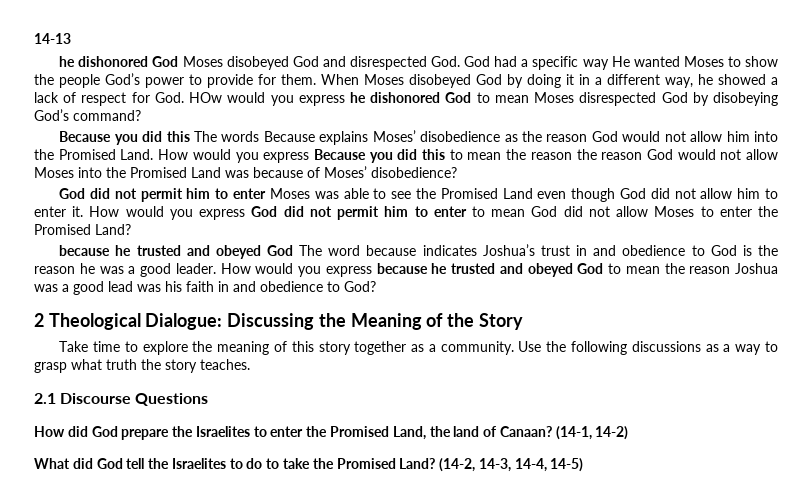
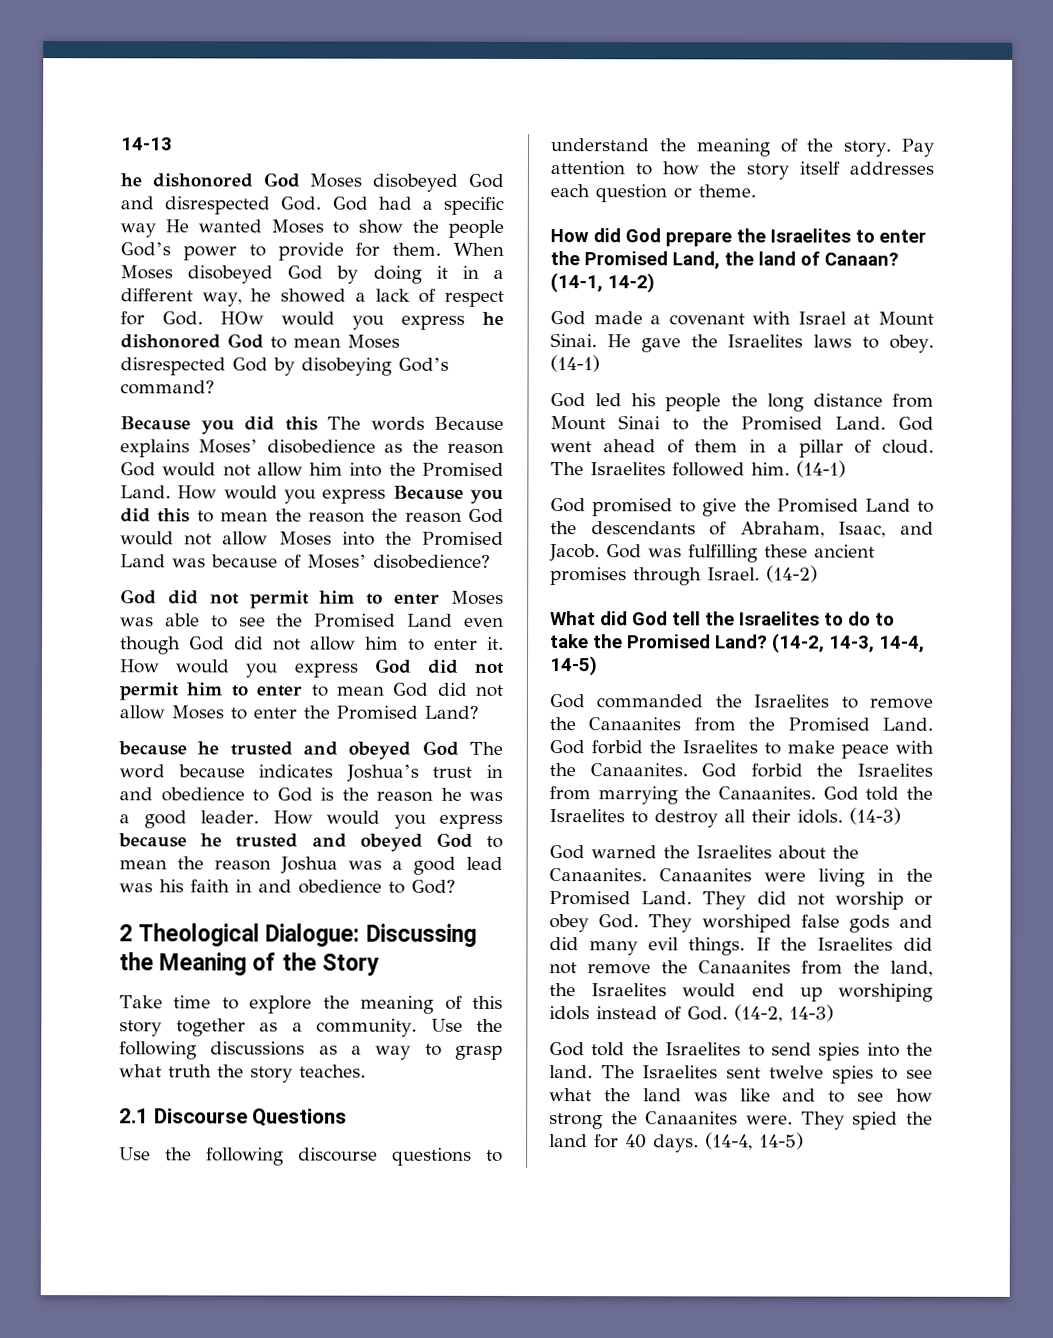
(209, 399) none -> [119,1147,503,1166] [550,138,935,157] [550,161,934,180] [550,184,756,203] // Use the following discourse questions to understand the meaning of the story. Pay attention to how the story itself addresses each question or theme.
(629, 433) none -> [550,311,934,326] [550,333,935,353] [550,355,600,373] [550,393,934,412] [550,415,934,431] [550,439,934,458] [550,460,846,478] [550,498,934,517] [550,521,934,538] [549,544,875,563] [550,565,818,586] // God made a covenant with Israel at Mount Sinai. He gave the Israelites laws to obey. (14-1) // God led his people the long distance from Mount Sinai to the Promised Land. God went ahead of them in a pillar of cloud. The Israelites followed him. (14-1) // God promised to give the Promised Land to the descendants of Abraham, Isaac, and Jacob. God was fulfilling these ancient promises through Israel. (14-2)
(584, 465) none -> [549,694,933,709] [549,717,933,732] [549,740,934,759] [549,763,933,778] [549,786,933,805] [549,807,901,828] [549,845,859,860] [549,868,933,887] [549,891,933,910] [549,914,933,933] [549,937,933,956] [549,960,933,977] [549,983,933,1002] [549,1004,834,1023] [549,1042,933,1061] [549,1065,933,1084] [549,1088,933,1103] [549,1111,933,1130] [549,1132,804,1153] // God commanded the Israelites to remove the Canaanites from the Promised Land. God forbid the Israelites to make peace with the Canaanites. God forbid the Israelites from marrying the Canaanites. God told the Israelites to destroy all their idols. (14-3) // God warned the Israelites about the Canaanites. Canaanites were living in the Promised Land. They did not worship or obey God. They worshiped false gods and did many evil things. If the Israelites did not remove the Canaanites from the land, the Israelites would end up worshiping idols instead of God. (14-2, 14-3) // God told the Israelites to send spies into the land. The Israelites sent twelve spies to see what the land was like and to see how strong the Canaanites were. They spied the land for 40 days. (14-4, 14-5)

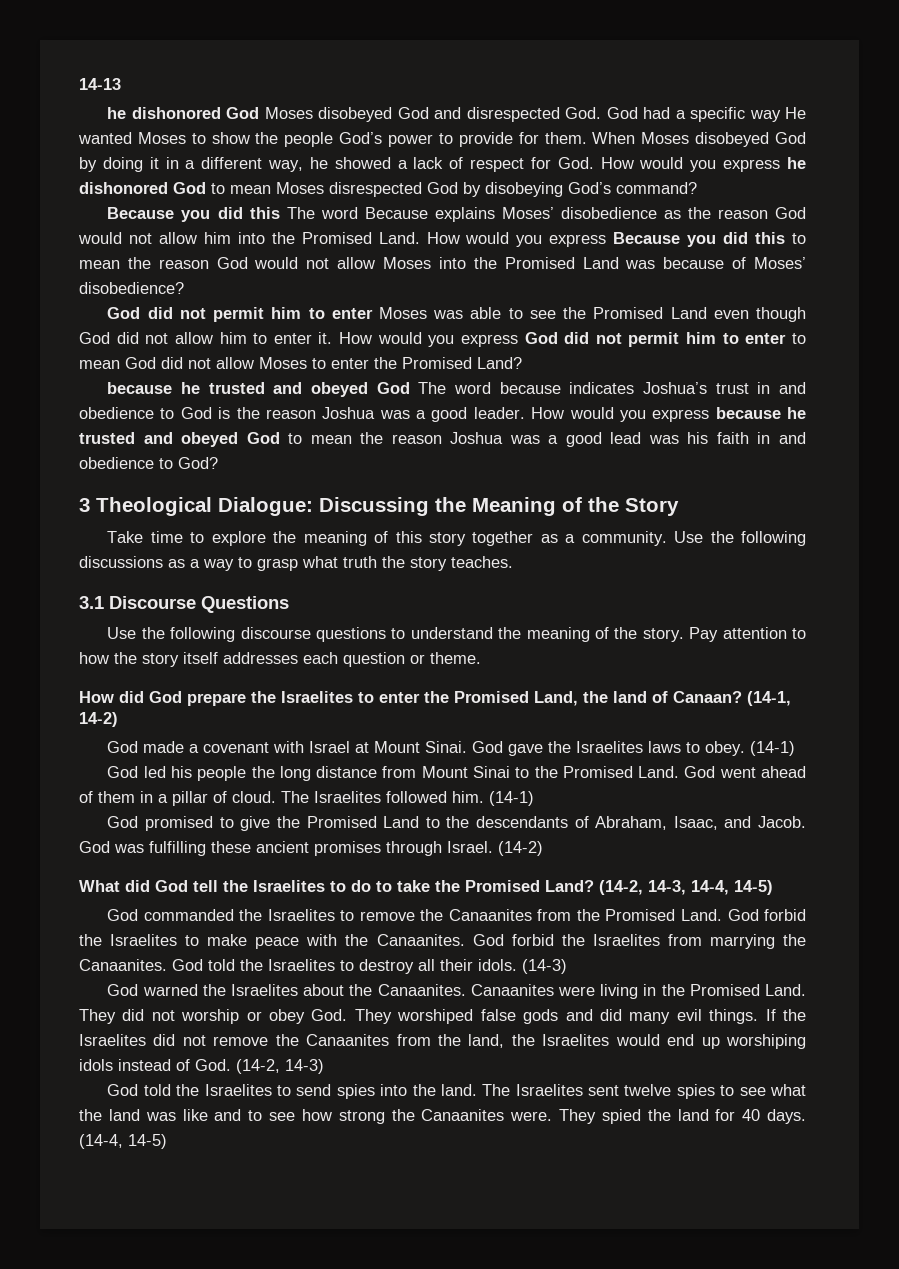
[220,311,264,325] HOw -> [600,157,634,169] How
[370,416,425,431] words -> [320,207,358,219] word
[371,508,462,523] the reason -> (209, 264) none
[440,787,462,801] he -> [322,407,376,419] Joshua
[119,924,133,942] 2 -> [79,498,90,512] 3
[119,1108,149,1124] 2.1 -> [79,596,104,609] 3.1
[606,334,631,348] He -> [472,741,504,753] God

